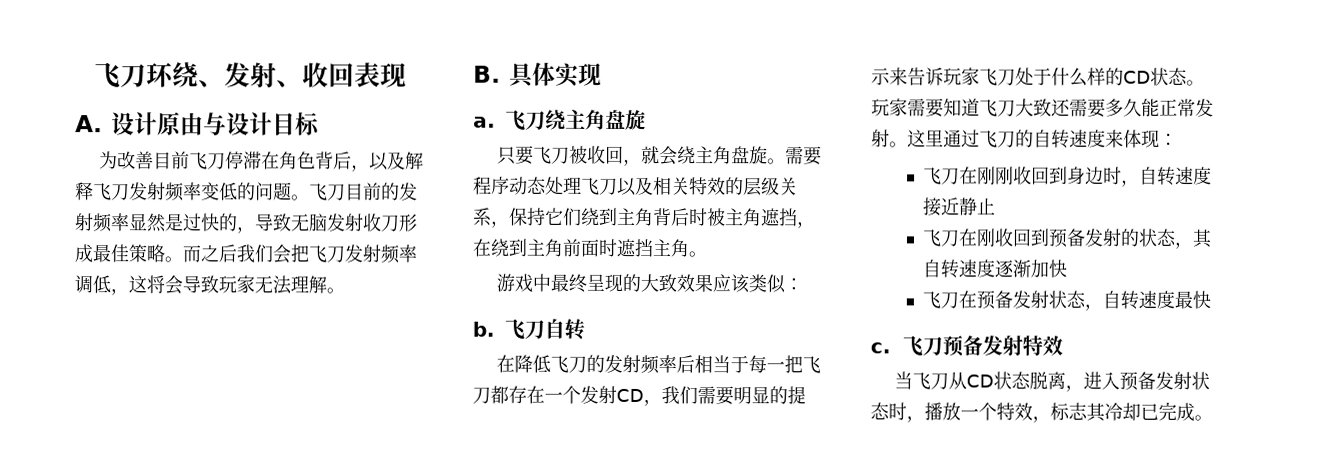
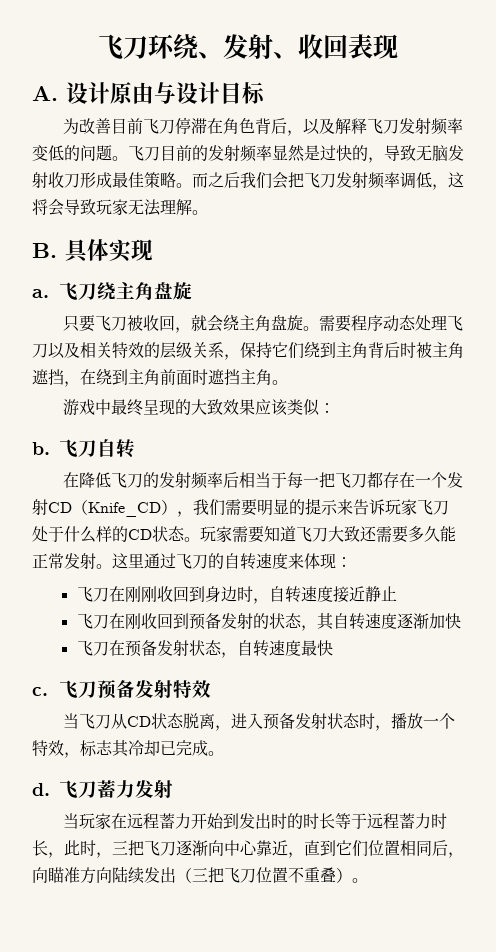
(644, 395) none -> [72,500,177,517] （Knife_CD）
(1213, 417) none -> [32,780,173,799] [62,813,447,830] [32,840,464,858] [32,866,368,884] // d.飞刀蓄力发射 // 当玩家在远程蓄力开始到发出时的时长等于远程蓄力时长，此时，三把飞刀逐渐向中心靠近，直到它们位置相同后，向瞄准方向陆续发出（三把飞刀位置不重叠）。

